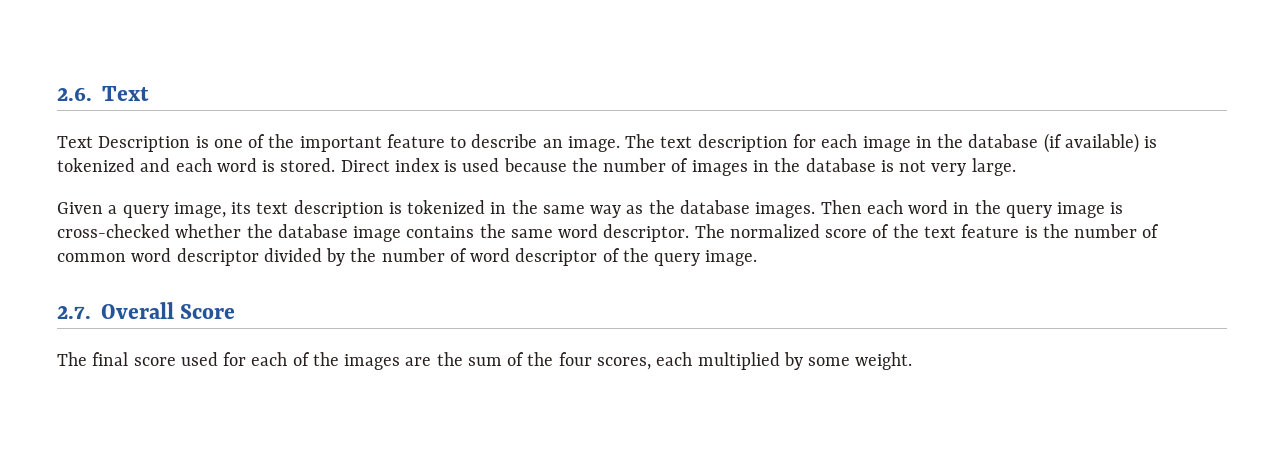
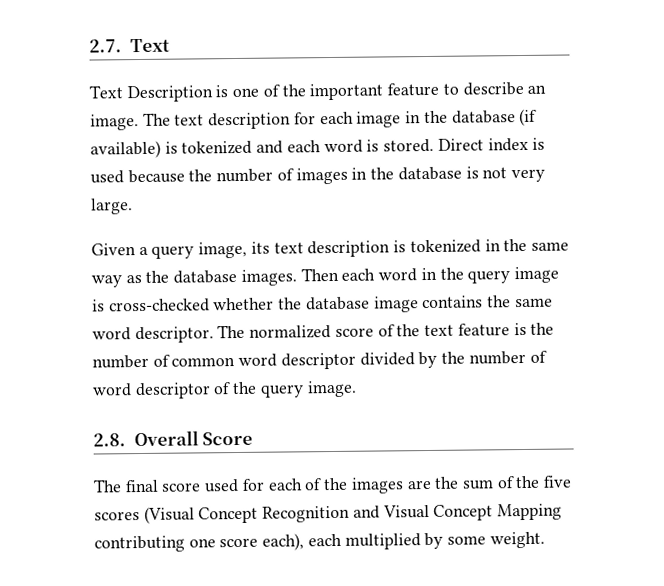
[57,87,92,101] 2.6. -> [89,39,122,53] 2.7.
[57,306,91,319] 2.7. -> [93,433,126,447] 2.8.
[558,352,651,370] four scores, -> [543,475,573,488] [94,503,563,524] [94,533,305,553] five scores (Visual Concept Recognition and Visual Concept Mapping contributing one score each),

